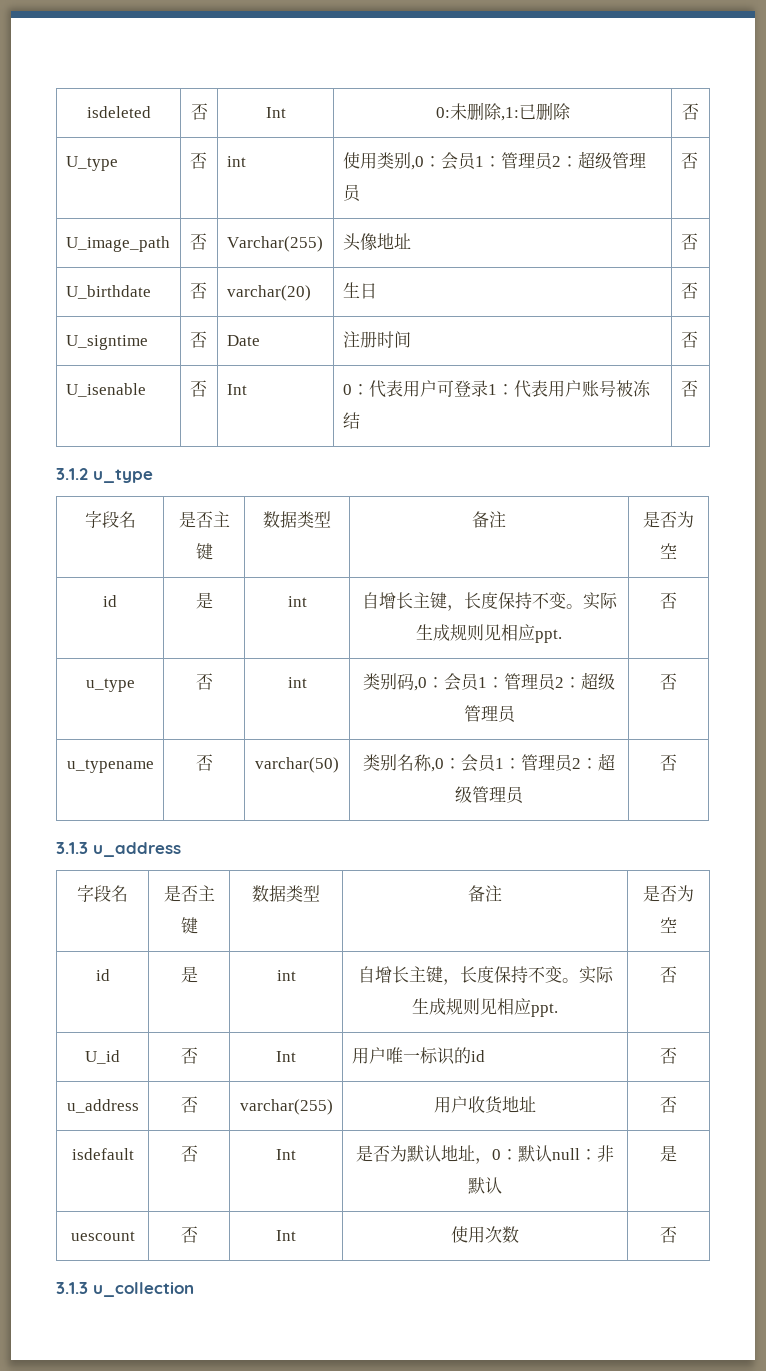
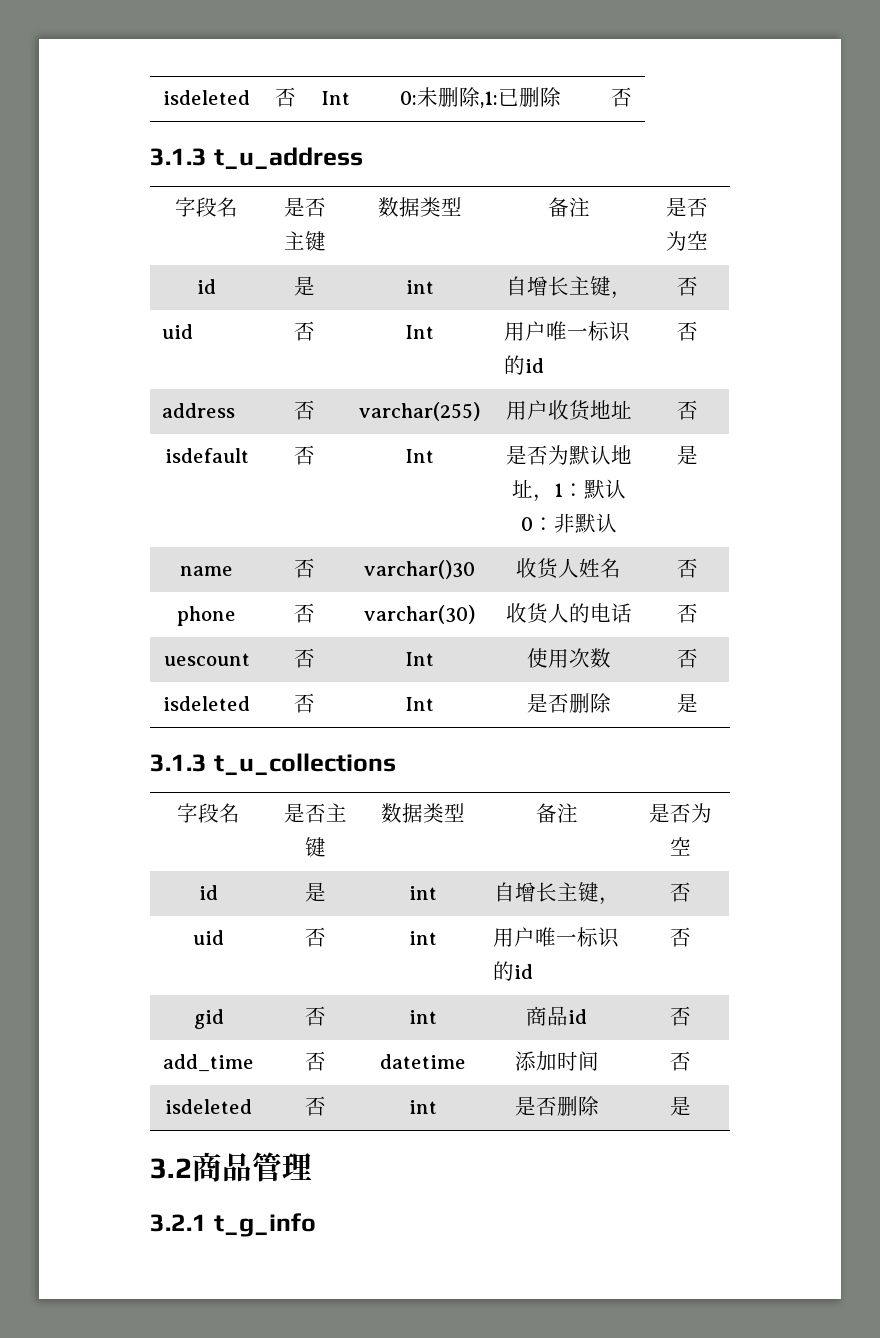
[65,156,118,171] [189,152,207,169] [226,156,246,167] [342,151,646,170] [342,184,362,202] [680,152,698,169] [65,236,170,252] [189,233,207,250] [226,236,323,252] [342,233,411,251] [680,233,698,250] [65,285,151,299] [189,282,207,299] [226,285,311,301] [342,282,377,299] [680,282,698,299] [65,335,148,350] [189,331,207,348] [226,335,260,346] [342,331,411,348] [680,331,698,348] [65,383,146,397] [189,380,207,397] [226,384,247,395] [342,380,651,398] [342,412,360,429] [680,380,698,397] [56,468,153,483] // U_type | 否 | int | 使用类别,0：会员1：管理员2：超级管理员 | 否 // U_image_path | 否 | Varchar(255) | 头像地址 | 否 // U_birthdate | 否 | varchar(20) | 生日 | 否 // U_signtime | 否 | Date | 注册时间 | 否 // U_isenable | 否 | Int | 0：代表用户可登录1：代表用户账号被冻结 | 否 // 3.1.2 u_type -> [150,147,363,170] // 3.1.3 t_u_address
[463,592,618,610] [416,624,562,643] [660,592,677,609] [85,678,135,692] [195,673,213,690] [287,677,307,688] [363,672,615,691] [463,705,517,723] [660,673,677,690] [66,759,154,773] [195,754,213,771] [255,757,339,773] [363,753,615,772] [455,786,525,804] [660,754,677,771] [56,842,181,857] 长度保持不变。实际生成规则见相应ppt. | 否 // u_type | 否 | int | 类别码,0：会员1：管理员2：超级管理员 | 否 // u_typename | 否 | varchar(50) | 类别名称,0：会员1：管理员2：超级管理员 | 否 // 3.1.3 u_address -> [676,276,698,296] [162,324,194,339] [294,321,315,341] [405,325,434,339] [504,321,631,342] [504,355,545,375] [676,321,698,341] [162,403,236,418] [294,400,315,420] [359,402,480,421] [505,400,632,421] [676,400,698,420] [164,448,249,463] [294,445,315,465] [405,449,434,463] [505,445,632,465] [511,479,626,502] [520,513,617,533] [676,445,698,465] [180,566,233,576] [294,558,315,578] [364,560,475,579] [516,558,621,579] [676,558,698,578] [177,606,236,626] [294,603,315,623] [364,605,475,624] [505,603,632,624] [676,603,698,623] [163,653,250,666] [294,648,315,668] [405,652,434,666] [526,648,611,668] [676,648,698,668] [163,696,250,711] [294,693,315,713] [405,697,434,711] [526,693,611,713] [676,693,698,713] [150,753,396,776] | 否 // uid | 否 | Int | 用户唯一标识的id | 否 // address | 否 | varchar(255) | 用户收货地址 | 否 // isdefault | 否 | Int | 是否为默认地址，1：默认0：非默认 | 是 // name | 否 | varchar()30 | 收货人姓名 | 否 // phone | 否 | varchar(30) | 收货人的电话 | 否 // uescount | 否 | Int | 使用次数 | 否 // isdeleted | 否 | Int | 是否删除 | 是 // 3.1.3 t_u_collections
[459,966,614,984] [412,998,558,1017] [660,966,677,983] [85,1050,120,1064] [180,1047,198,1064] [276,1051,296,1062] [351,1047,485,1065] [660,1047,677,1064] [66,1099,139,1113] [180,1096,198,1113] [239,1099,333,1115] [434,1096,536,1114] [660,1096,677,1113] [71,1148,134,1160] [180,1145,198,1162] [276,1149,296,1160] [356,1145,614,1164] [468,1177,503,1194] [660,1145,677,1162] [70,1231,135,1241] [180,1226,198,1243] [276,1230,296,1241] [451,1226,519,1243] [660,1226,677,1243] [56,1282,194,1297] 长度保持不变。实际生成规则见相应ppt. | 否 // U_id | 否 | Int | 用户唯一标识的id | 否 // u_address | 否 | varchar(255) | 用户收货地址 | 否 // isdefault | 否 | Int | 是否为默认地址，0：默认null：非默认 | 是 // uescount | 否 | Int | 使用次数 | 否 // 3.1.3 u_collection -> [670,882,691,902] [193,930,224,945] [304,927,326,947] [408,931,437,945] [493,927,620,948] [493,961,534,981] [670,927,691,947] [193,1009,224,1029] [304,1006,326,1026] [408,1010,437,1024] [526,1006,587,1026] [670,1006,691,1026] [163,1054,254,1072] [304,1051,326,1071] [379,1054,466,1069] [514,1051,599,1071] [670,1051,691,1071] [165,1099,252,1114] [304,1096,326,1116] [408,1100,437,1114] [514,1096,599,1116] [670,1096,691,1116] [150,1152,312,1182] [150,1213,316,1237] | 否 // uid | 否 | int | 用户唯一标识的id | 否 // gid | 否 | int | 商品id | 否 // add_time | 否 | datetime | 添加时间 | 否 // isdeleted | 否 | int | 是否删除 | 是 // 3.2商品管理 // 3.2.1 t_g_info

